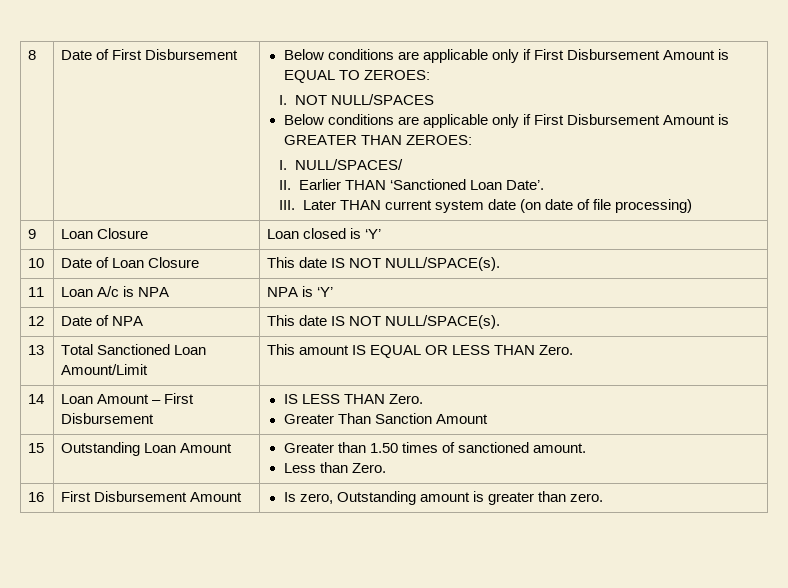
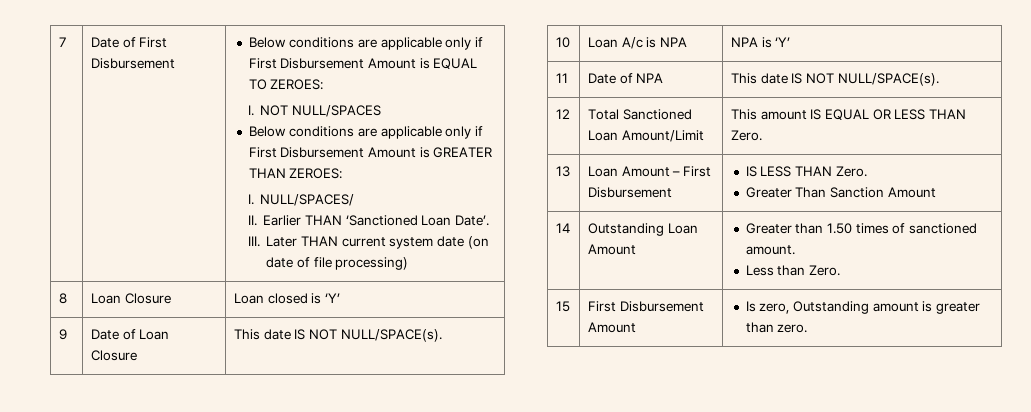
[28,50,37,60] 8 -> [58,37,66,47] 7
[28,229,37,239] 9 -> [58,293,67,304] 8
[28,258,45,268] 10 -> [58,329,67,340] 9
[28,287,45,297] 11 -> [555,37,570,48] 10
[28,316,45,326] 12 -> [555,73,568,83] 11
[28,345,45,355] 13 -> [555,109,570,119] 12
[28,394,45,404] 14 -> [555,166,570,177] 13
[28,443,45,453] 15 -> [555,223,570,233] 14
[28,492,45,502] 16 -> [555,301,570,312] 15

